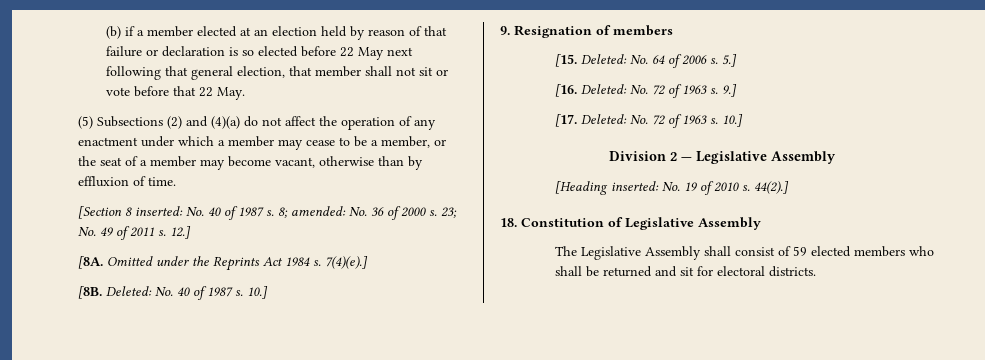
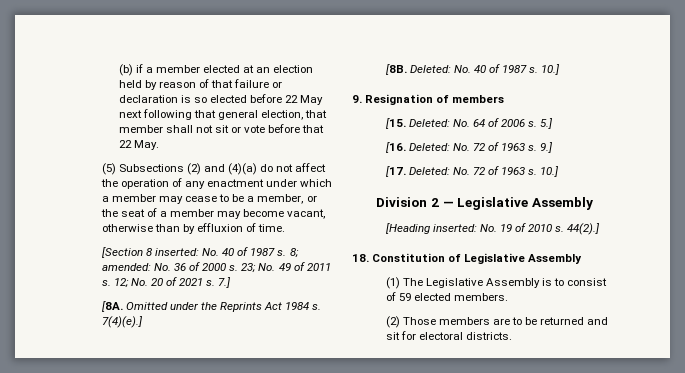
[170,226,192,239] 12.] -> [113,277,232,288] 12; No. 20 of 2021 s. 7.]
(761, 223) none -> [385,277,400,289] (1)
[704,246,732,256] shall -> [542,278,565,286] is to
[854,246,935,257] [555,266,583,276] members who shall -> [454,293,509,301] [385,316,523,328] members. // (2) Those members are to

